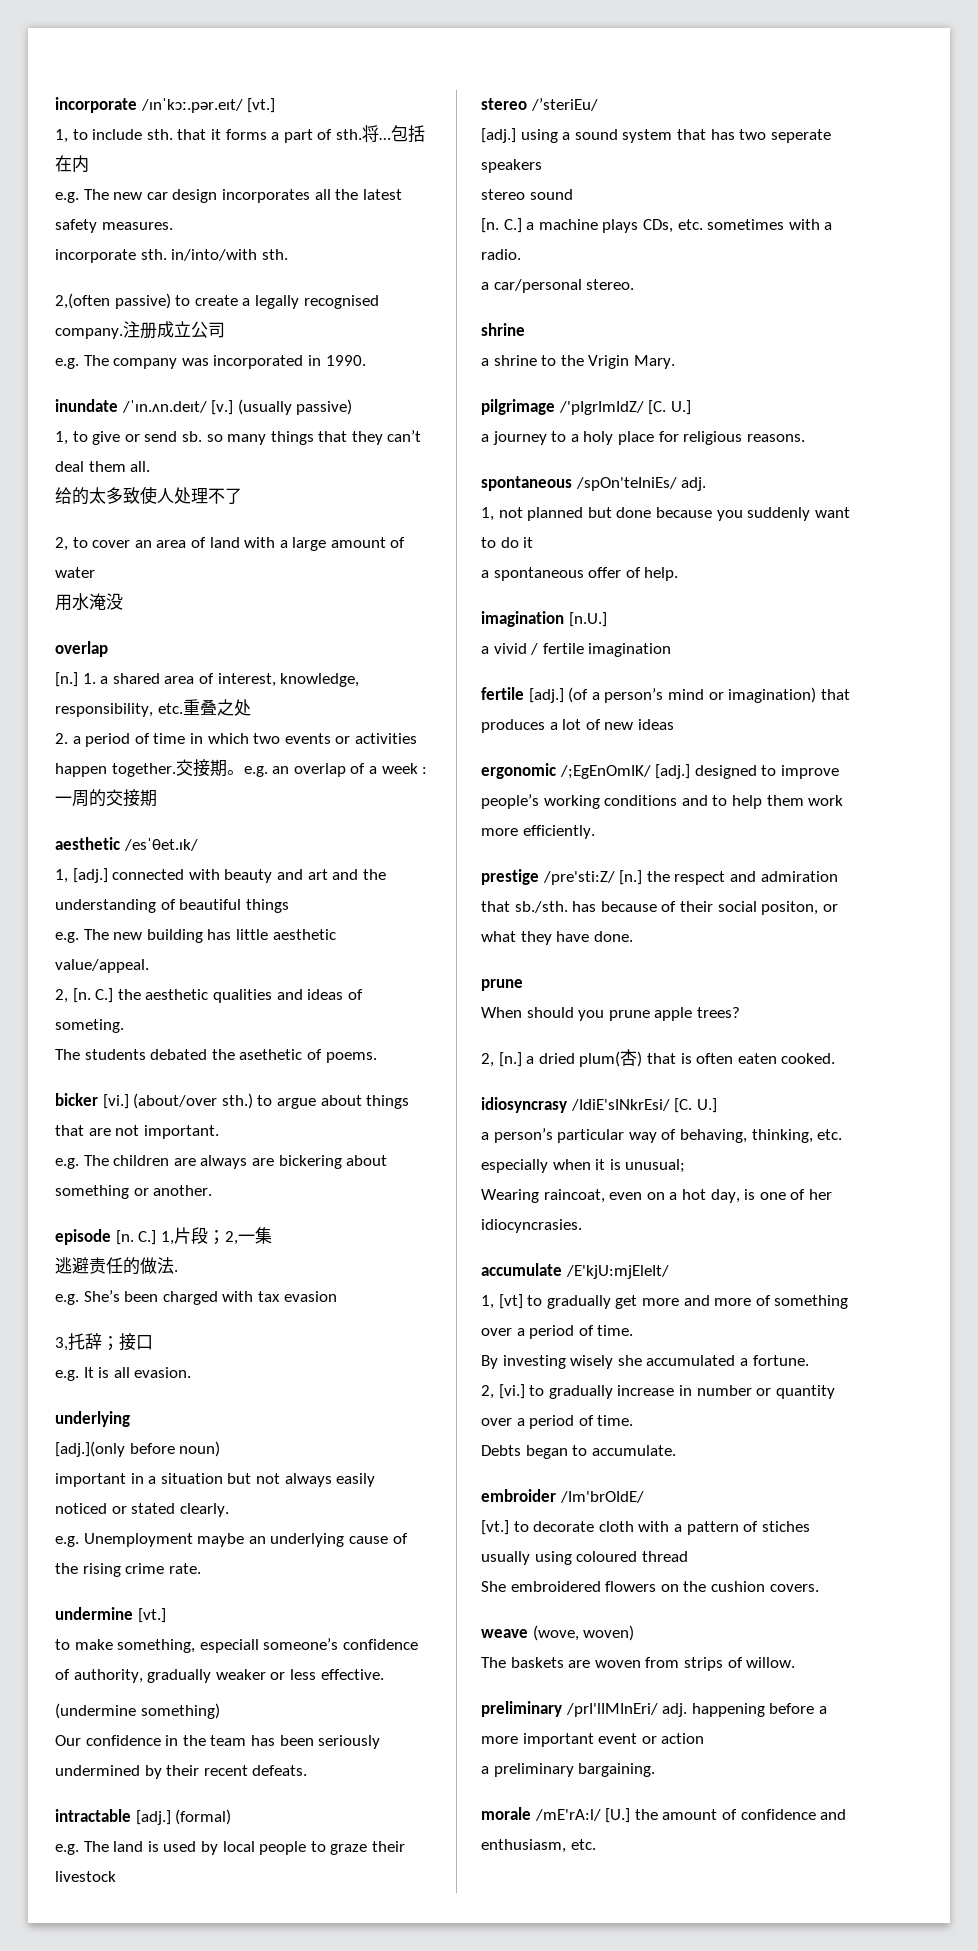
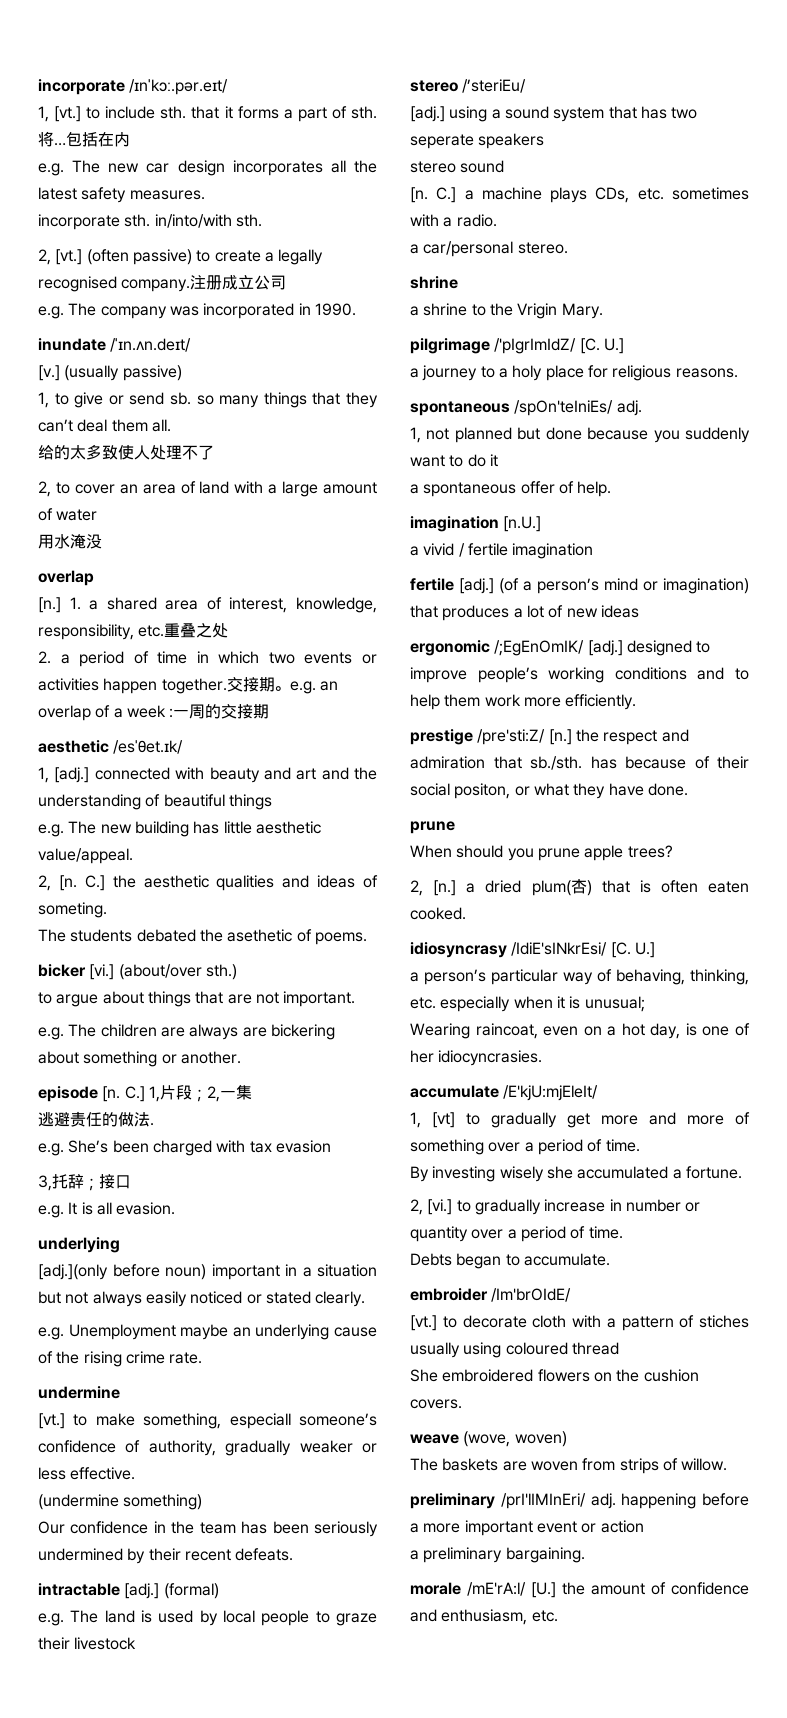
[247,98,276,113] [55,129,68,143] [vt.] // 1, -> [38,106,82,122] // 1, [vt.]
[55,293,110,309] 2,(often -> [38,249,129,265] 2, [vt.] (often
(207, 406) none -> (192, 345) //
(253, 1101) none -> (237, 972) //
(221, 1449) // -> (206, 1272) none
[137,1608,166,1623] [vt.] // -> [38,1413,65,1429] // [vt.]

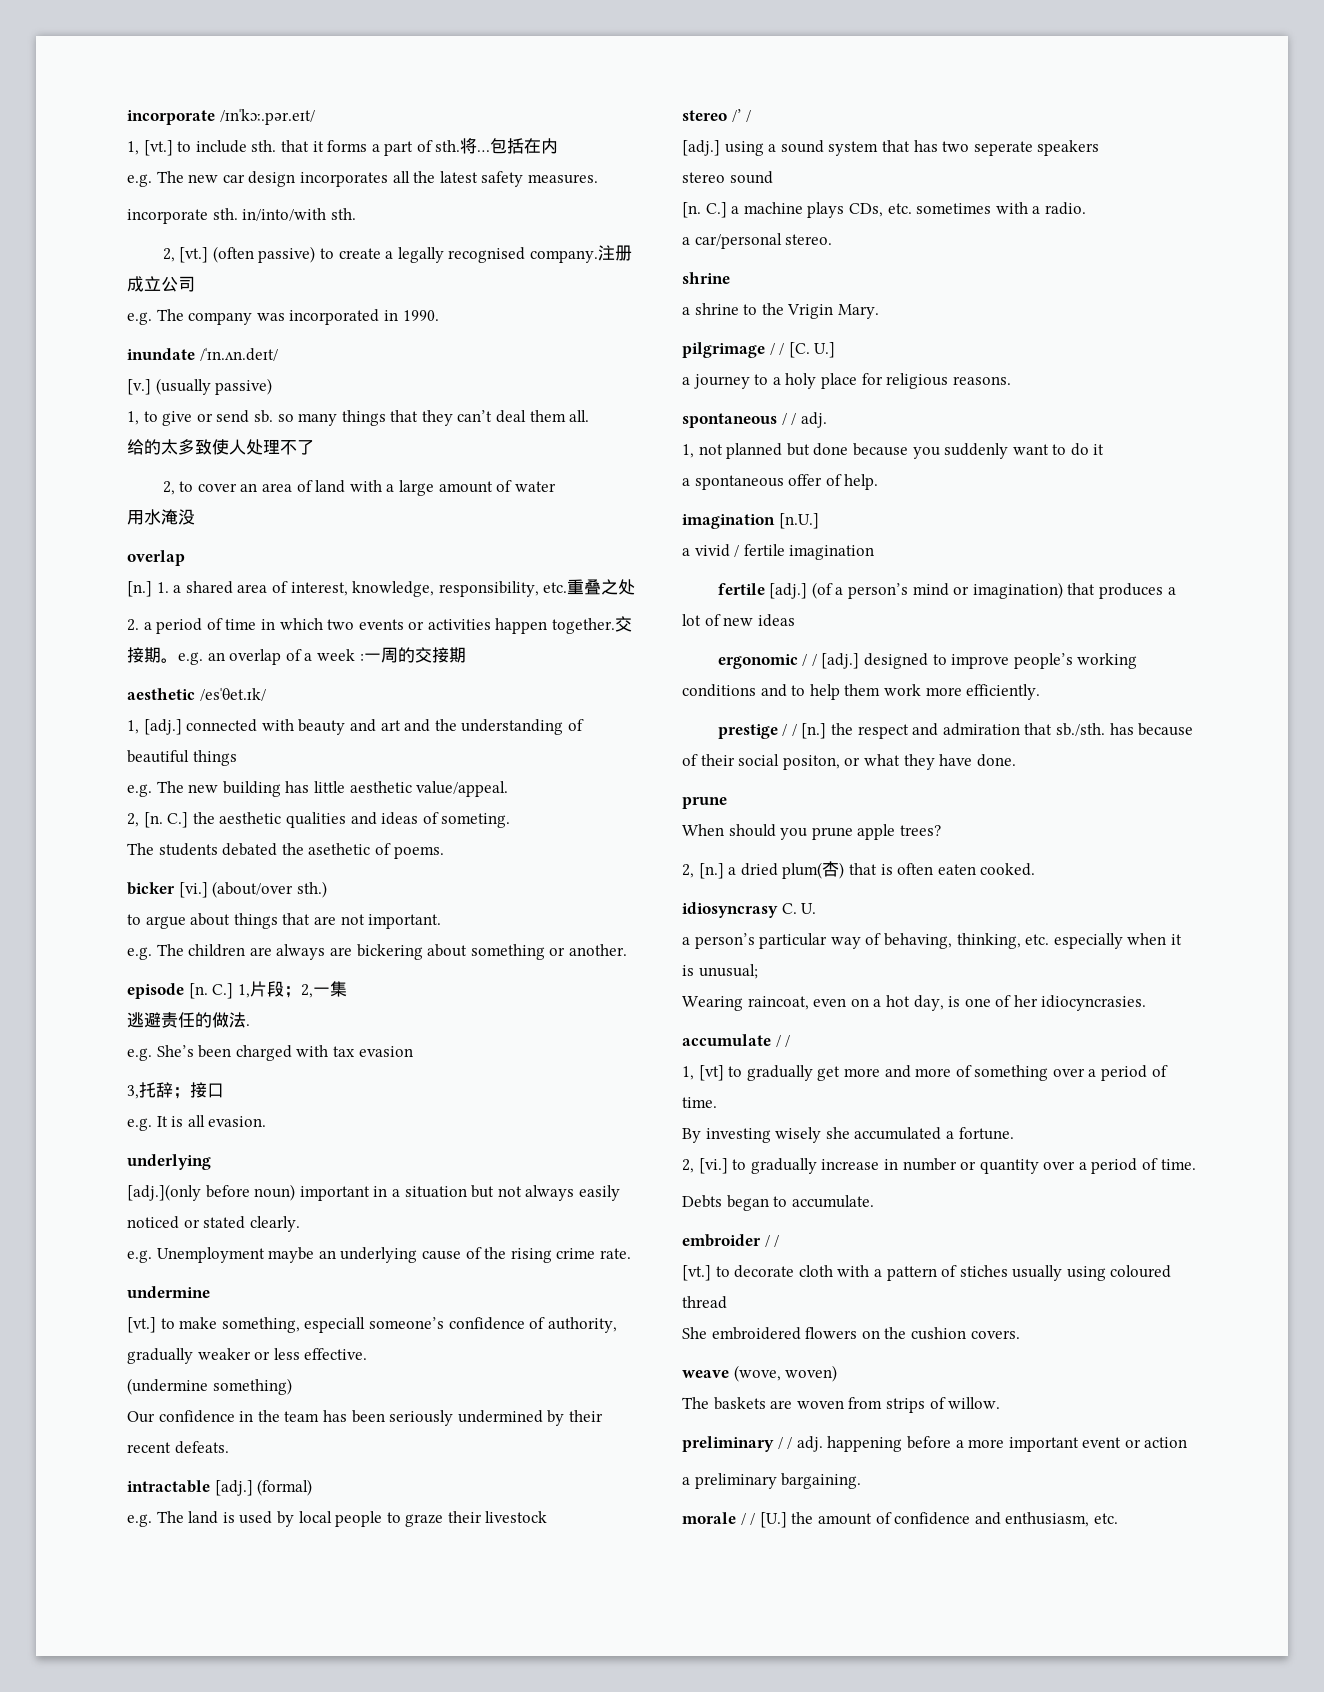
[462,79,527,93] /’steriEu/ -> [731,109,752,122] /’ /
[494,338,577,354] /'pIgrImIdZ/ -> [769,343,785,355] / /
[514,400,614,416] /spOn'teIniEs/ -> [781,413,797,425] / /
[494,640,585,656] /;EgEnOmIK/ -> [802,654,817,666] / /
[477,729,546,745] /pre'sti:Z/ -> [782,724,797,736] / /
[511,942,655,958] /IdiE'sINkrEsi/ [C. U.] -> [781,903,817,914] C. U.
[503,1085,599,1101] /E'kjU:mjEleIt/ -> [775,1035,791,1047] / /
[491,1288,572,1302] /Im'brOIdE/ -> [764,1235,780,1247] / /
[500,1493,586,1509] /prI'lIMInEri/ -> [777,1437,793,1449] / /
[467,1582,526,1596] /mE'rA:l/ -> [740,1513,756,1525] / /

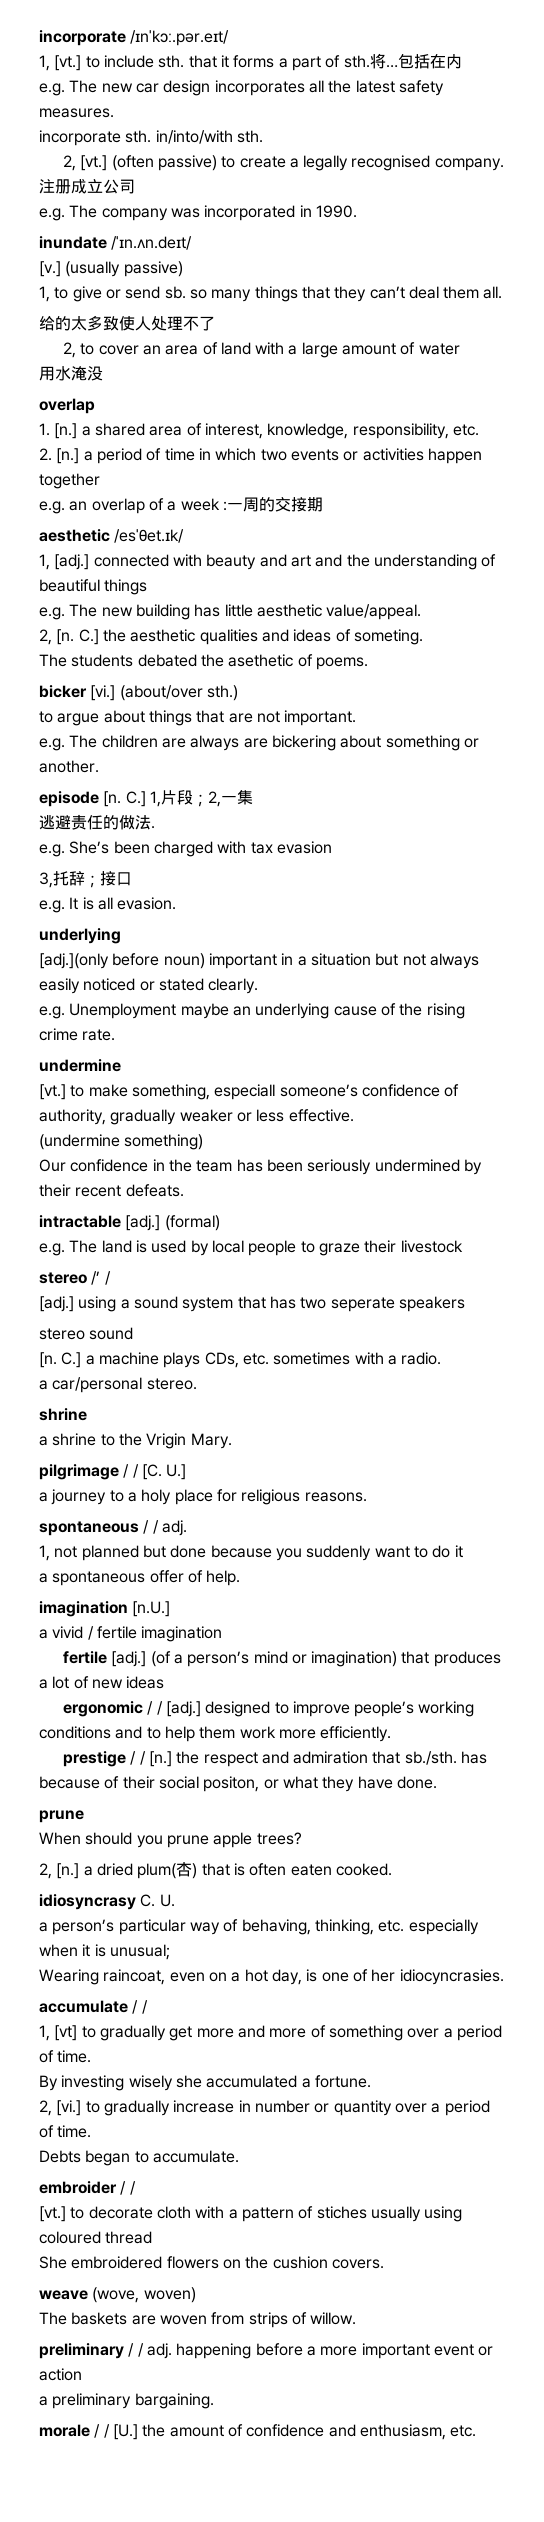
[127,581,169,597] [n.] 1. -> [39,423,78,439] 1. [n.]
[567,579,636,595] 重叠之处 -> (479, 430) none
(139, 625) none -> [56,448,80,464] [n.]
[552,616,633,634] [127,647,178,663] together.交接期。 -> [39,473,100,489] together //

